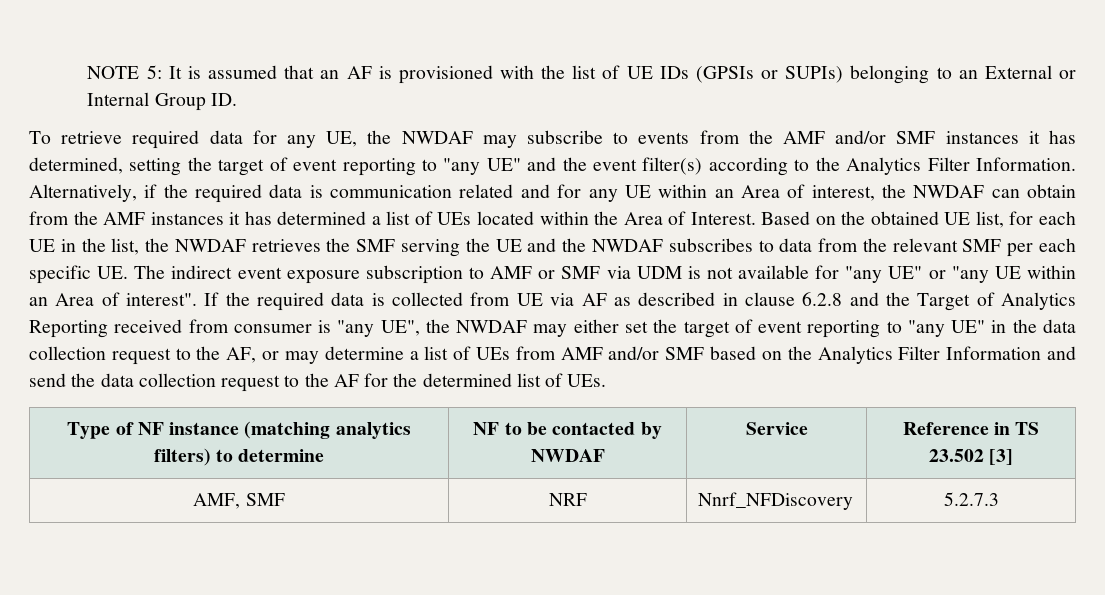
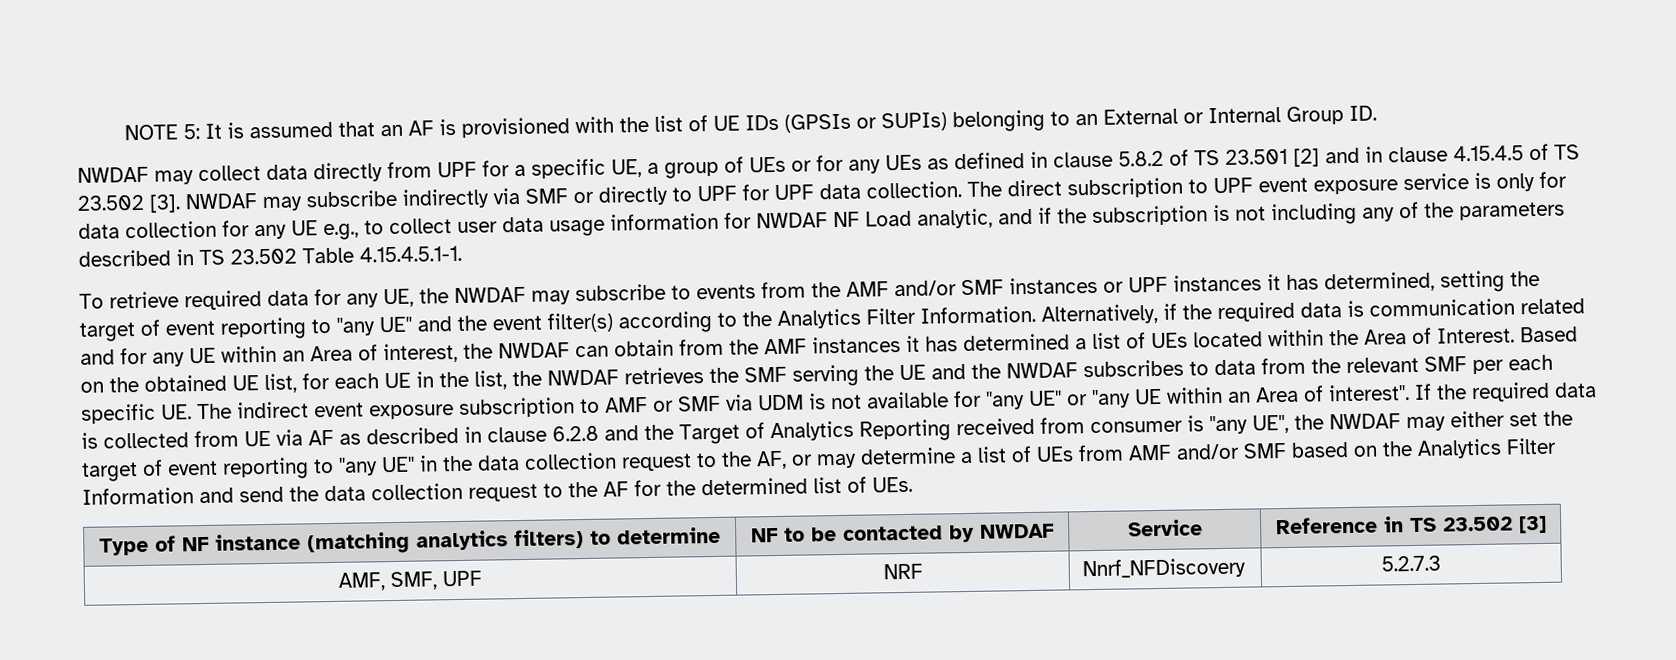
(237, 99) none -> [77,143,1580,185] [77,171,1567,213] [78,201,1565,241] [78,245,462,267] // NWDAF may collect data directly from UPF for a specific UE, a group of UEs or for any UEs as defined in clause 5.8.2 of TS 23.501 [2] and in clause 4.15.4.5 of TS 23.502 [3]. NWDAF may subscribe indirectly via SMF or directly to UPF for UPF data collection. The direct subscription to UPF event exposure service is only for data collection for any UE e.g., to collect user data usage information for NWDAF NF Load analytic, and if the subscription is not including any of the parameters described in TS 23.502 Table 4.15.4.5.1-1.
(1019, 137) none -> [1103,274,1262,293] or UPF instances
[245,493,285,506] SMF -> [390,570,482,591] SMF, UPF

